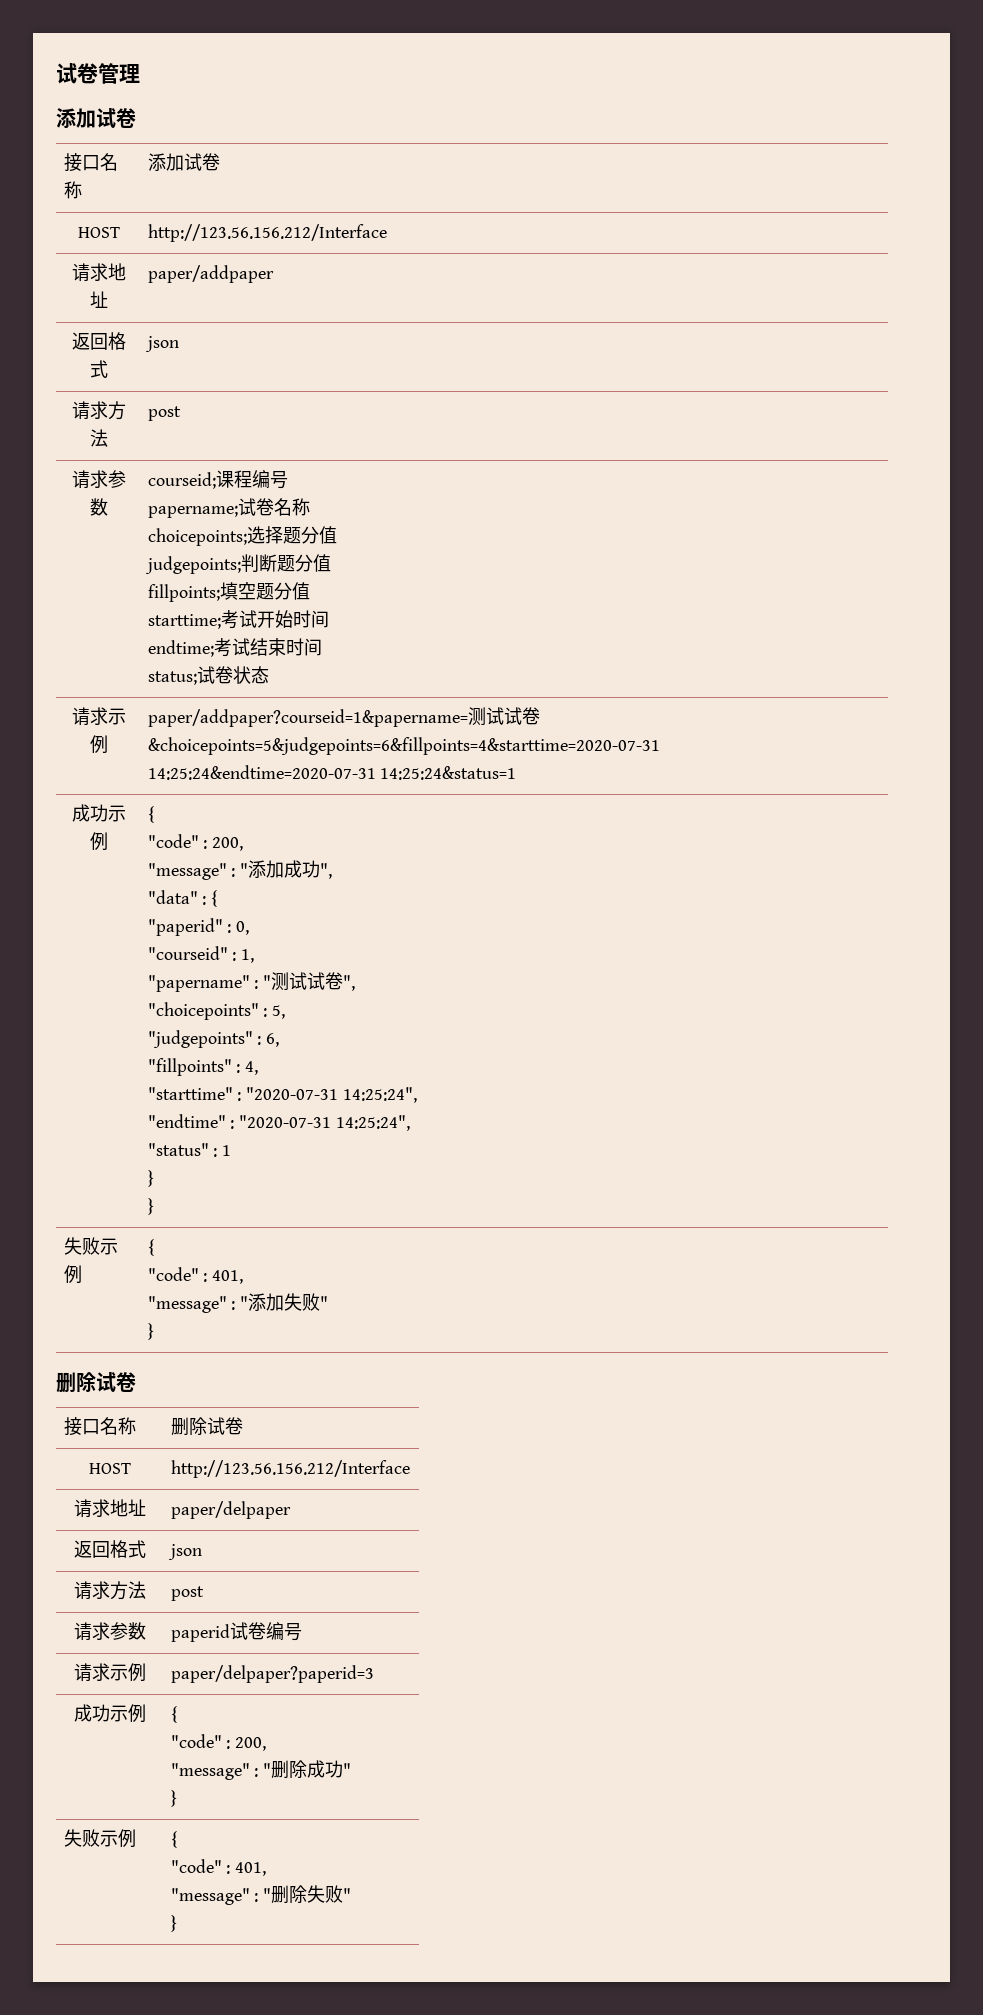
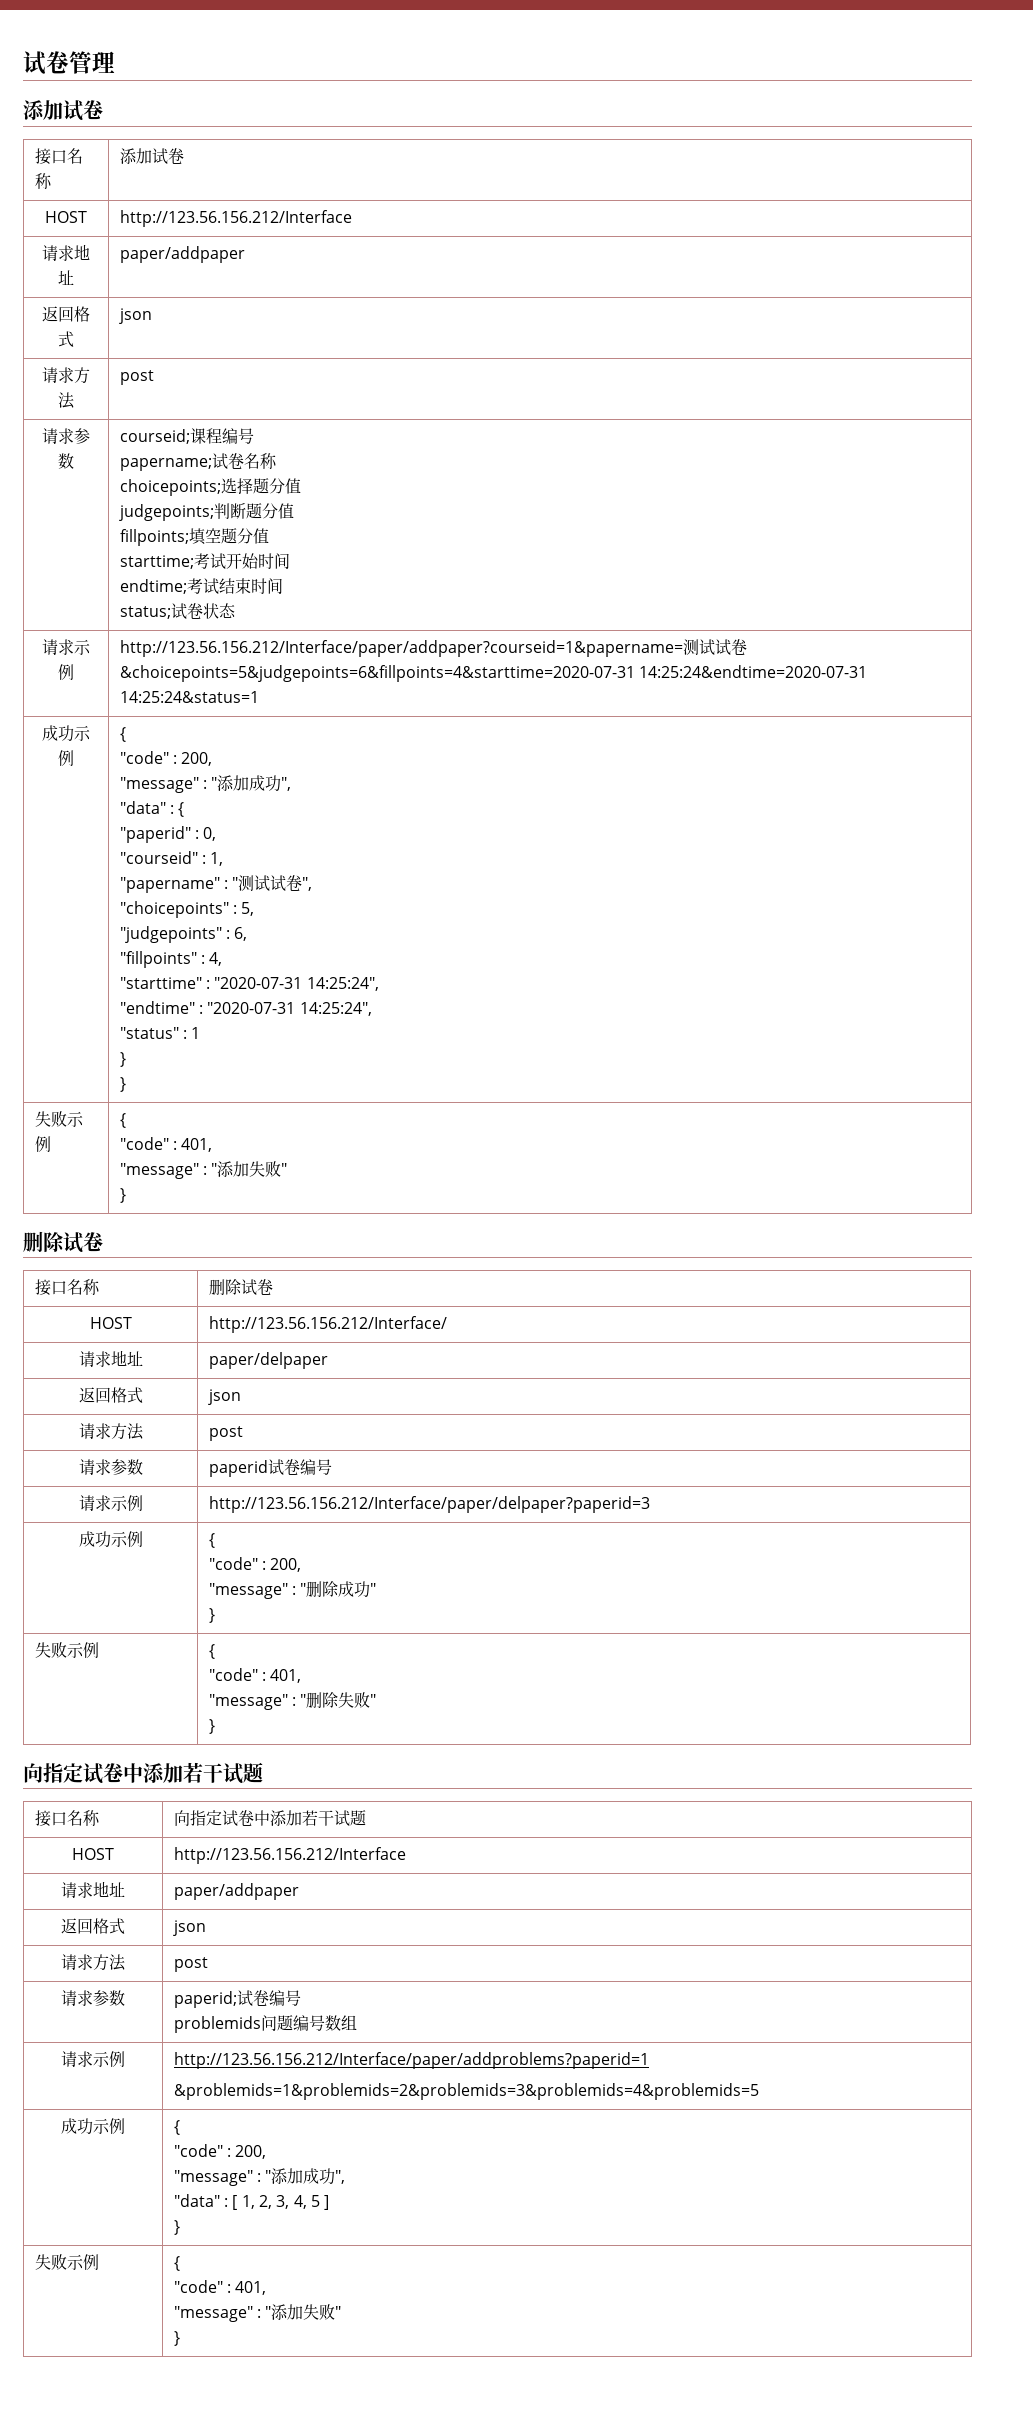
[147,709,468,727] paper/addpaper?courseid=1&papername= -> [119,640,683,657] http://123.56.156.212/Interface/paper/addpaper?courseid=1&papername=
[170,1460,410,1478] http://123.56.156.212/Interface -> [208,1316,447,1333] http://123.56.156.212/Interface/
[170,1665,374,1683] paper/delpaper?paperid=3 -> [208,1496,650,1513] http://123.56.156.212/Interface/paper/delpaper?paperid=3
(177, 1923) none -> [23,1762,263,1784] [34,1810,100,1827] [173,1810,366,1826] [72,1848,114,1860] [173,1847,406,1864] [61,1881,125,1898] [173,1883,299,1900] [61,1918,125,1934] [172,1920,206,1936] [61,1954,126,1971] [173,1957,208,1972] [61,1990,125,2006] [173,1990,301,2008] [173,2015,357,2033] [61,2051,125,2067] [173,2052,649,2069] [173,2083,759,2100] [61,2118,125,2135] [173,2120,180,2135] [173,2144,267,2159] [173,2168,346,2186] [173,2194,330,2210] [173,2220,180,2235] [34,2254,99,2270] [173,2256,180,2271] [173,2280,267,2295] [173,2304,342,2322] [173,2331,180,2346] // 向指定试卷中添加若干试题 // 接口名称 | 向指定试卷中添加若干试题 // HOST | http://123.56.156.212/Interface // 请求地址 | paper/addpaper // 返回格式 | json // 请求方法 | post // 请求参数 | paperid;试卷编号 // problemids问题编号数组 // 请求示例 | http://123.56.156.212/Interface/paper/addproblems?paperid=1 // &problemids=1&problemids=2&problemids=3&problemids=4&problemids=5 // 成功示例 | { // "code" : 200, // "message" : "添加成功", // "data" : [ 1, 2, 3, 4, 5 ] // } // 失败示例 | { // "code" : 401, // "message" : "添加失败" // }

